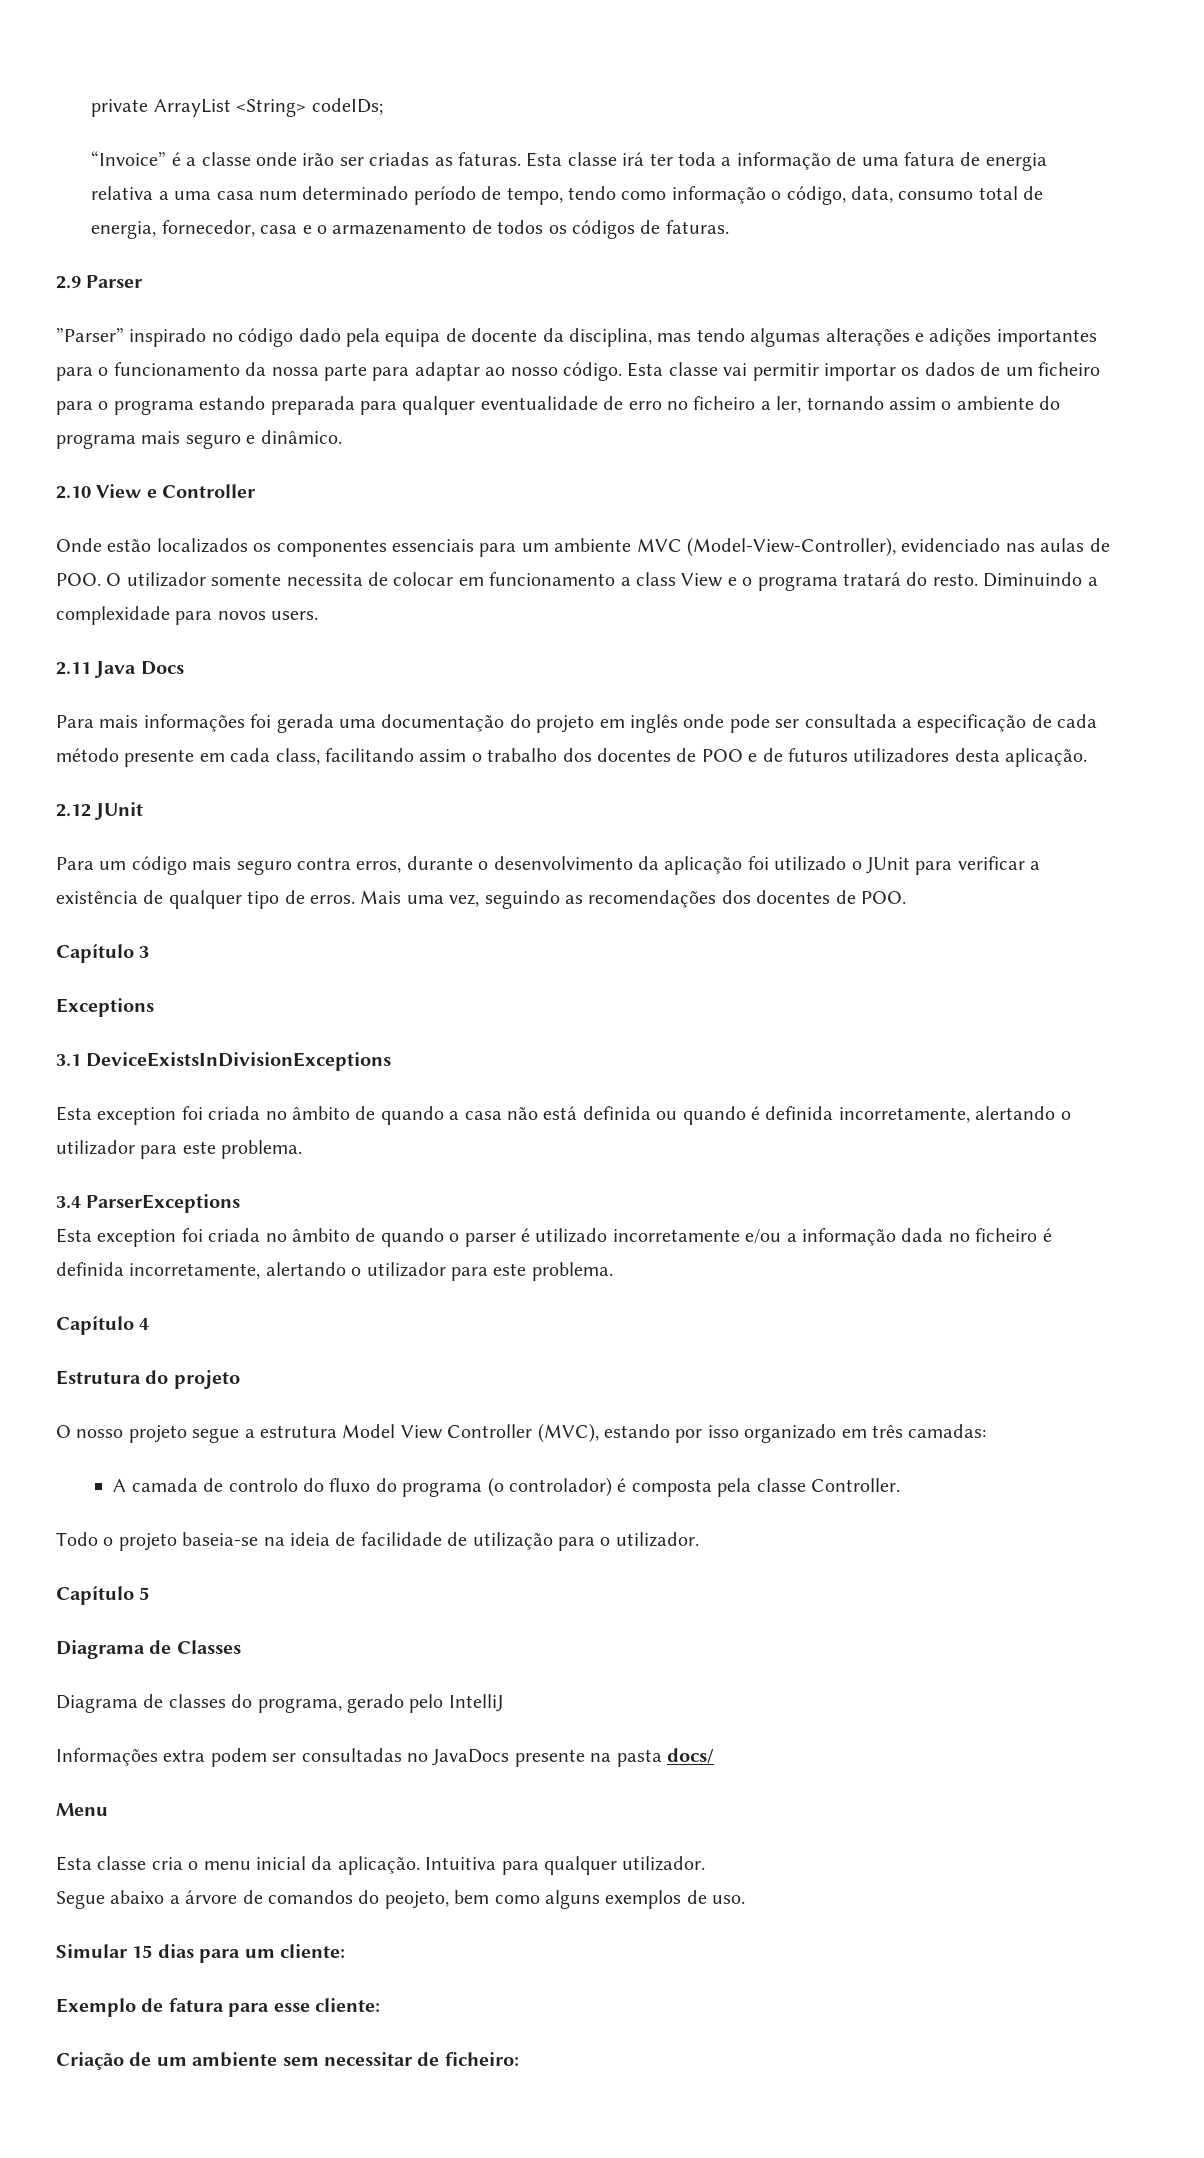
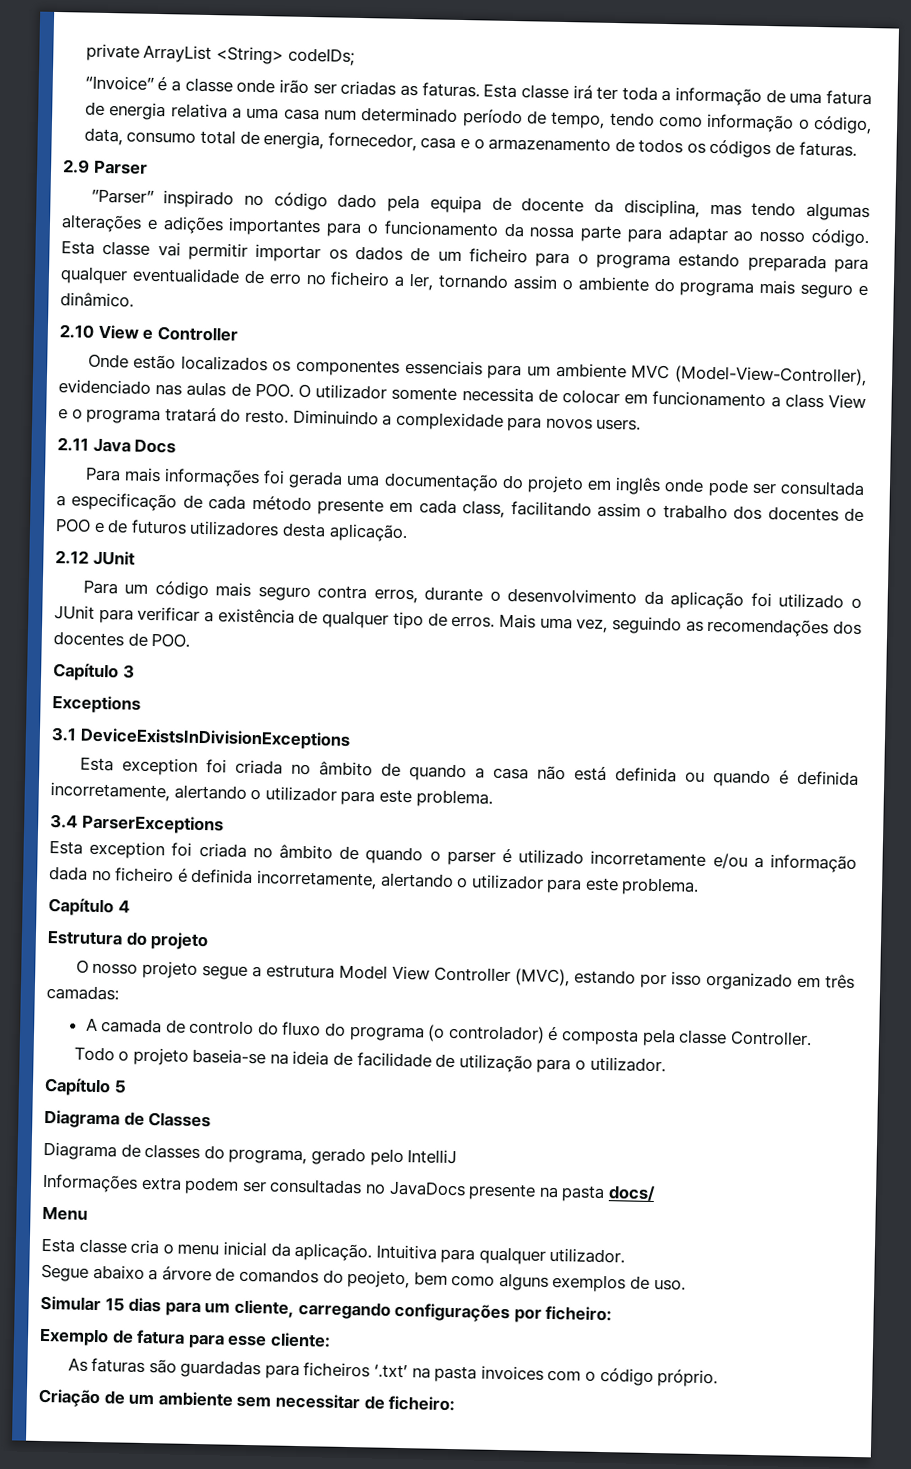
[280,1944,345,1958] cliente: -> [233,1299,613,1323] cliente, carregando configurações por ficheiro:
(380, 2005) none -> [67,1357,719,1388] // As faturas são guardadas para ficheiros ‘.txt’ na pasta invoices com o código próprio.

